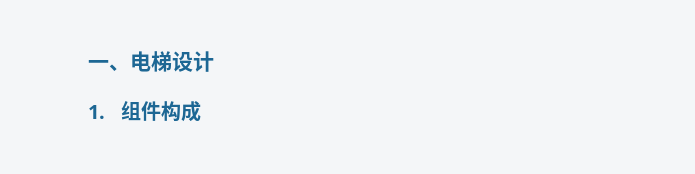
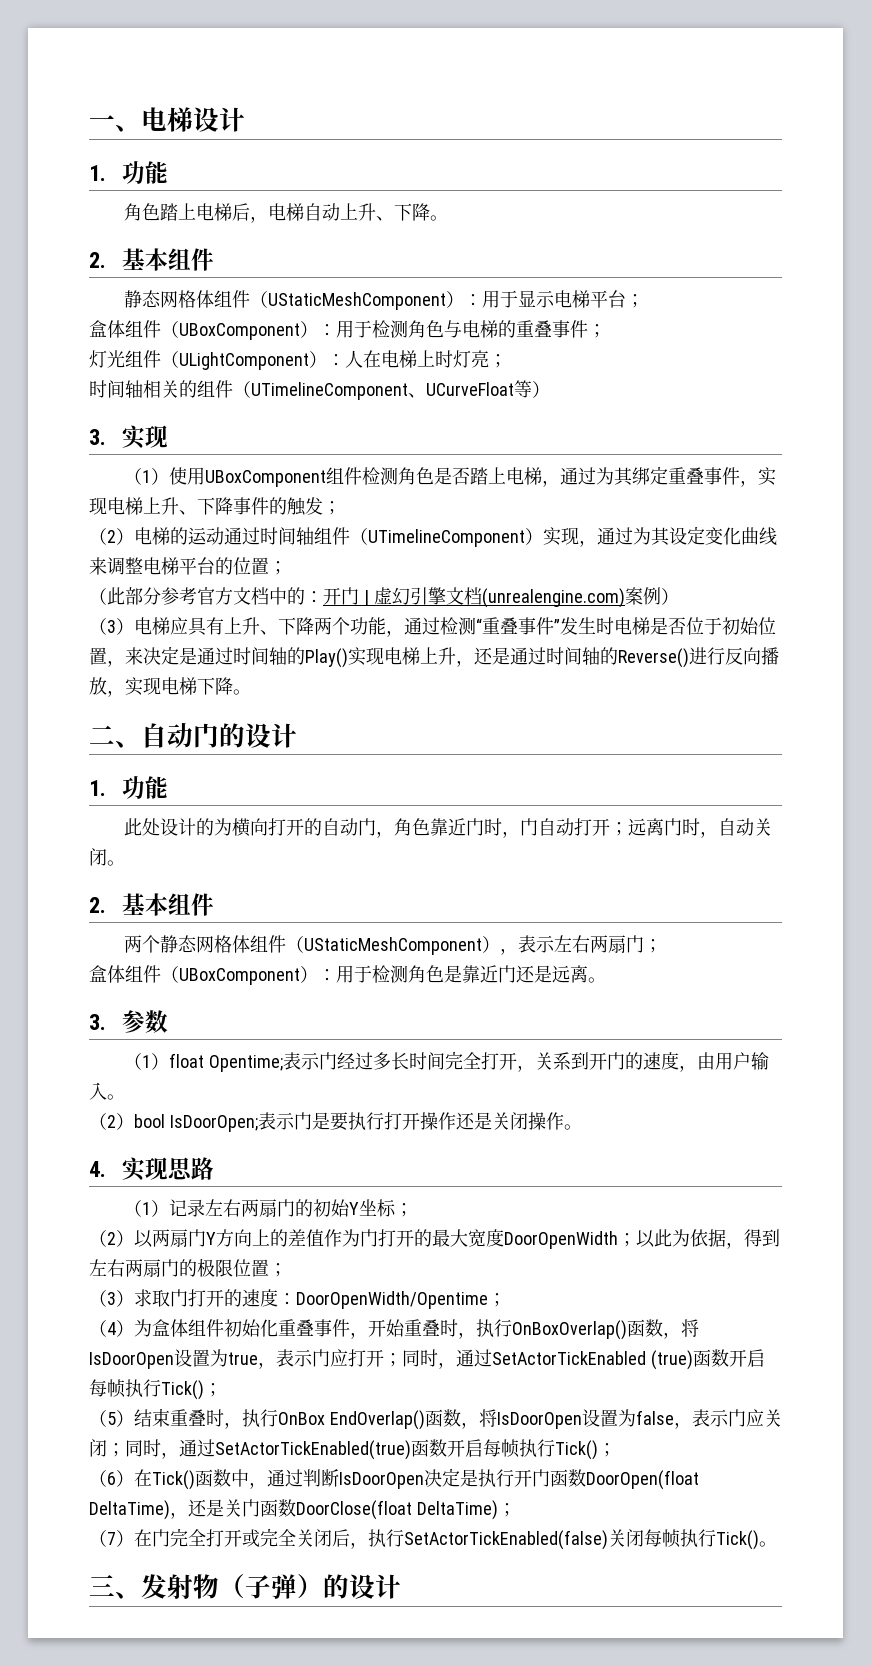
[121,100,202,122] 组件构成 -> [122,161,169,184] [123,203,448,223] [89,248,215,271] [123,290,644,310] [89,320,606,340] [89,350,507,370] [89,380,550,400] [89,425,169,449] [123,466,776,487] [89,497,341,516] [89,526,777,547] [89,557,287,575] [89,587,679,608] [89,617,776,637] [89,646,779,668] [89,677,251,697] [89,722,297,748] [89,776,169,799] [123,818,772,838] [89,848,125,866] [89,893,215,916] [123,935,662,955] [89,965,606,985] [89,1010,169,1033] [123,1051,769,1072] [89,1082,125,1100] [89,1112,582,1132] [89,1157,215,1181] [123,1199,413,1217] [89,1229,780,1249] [89,1258,287,1277] [89,1289,506,1309] [89,1319,699,1340] [89,1349,765,1370] [89,1379,222,1400] [89,1409,782,1430] [89,1439,616,1460] [89,1468,699,1490] [89,1499,516,1520] [89,1528,777,1550] [89,1574,401,1599] 功能 // 角色踏上电梯后，电梯自动上升、下降。 // 2.基本组件 // 静态网格体组件（UStaticMeshComponent）：用于显示电梯平台； // 盒体组件（UBoxComponent）：用于检测角色与电梯的重叠事件； // 灯光组件（ULightComponent）：人在电梯上时灯亮； // 时间轴相关的组件（UTimelineComponent、UCurveFloat等） // 3.实现 // （1）使用UBoxComponent组件检测角色是否踏上电梯，通过为其绑定重叠事件，实现电梯上升、下降事件的触发； // （2）电梯的运动通过时间轴组件（UTimelineComponent）实现，通过为其设定变化曲线来调整电梯平台的位置； // （此部分参考官方文档中的：开门 | 虚幻引擎文档(unrealengine.com)案例） // （3）电梯应具有上升、下降两个功能，通过检测“重叠事件”发生时电梯是否位于初始位置，来决定是通过时间轴的Play()实现电梯上升，还是通过时间轴的Reverse()进行反向播放，实现电梯下降。 // 二、自动门的设计 // 1.功能 // 此处设计的为横向打开的自动门，角色靠近门时，门自动打开；远离门时，自动关闭。 // 2.基本组件 // 两个静态网格体组件（UStaticMeshComponent），表示左右两扇门； // 盒体组件（UBoxComponent）：用于检测角色是靠近门还是远离。 // 3.参数 // （1）float Opentime;表示门经过多长时间完全打开，关系到开门的速度，由用户输入。 // （2）bool IsDoorOpen;表示门是要执行打开操作还是关闭操作。 // 4.实现思路 // （1）记录左右两扇门的初始Y坐标； // （2）以两扇门Y方向上的差值作为门打开的最大宽度DoorOpenWidth；以此为依据，得到左右两扇门的极限位置； // （3）求取门打开的速度：DoorOpenWidth/Opentime； // （4）为盒体组件初始化重叠事件，开始重叠时，执行OnBoxOverlap()函数，将IsDoorOpen设置为true，表示门应打开；同时，通过SetActorTickEnabled (true)函数开启每帧执行Tick()； // （5）结束重叠时，执行OnBox EndOverlap()函数，将IsDoorOpen设置为false，表示门应关闭；同时，通过SetActorTickEnabled(true)函数开启每帧执行Tick()； // （6）在Tick()函数中，通过判断IsDoorOpen决定是执行开门函数DoorOpen(float DeltaTime)，还是关门函数DoorClose(float DeltaTime)； // （7）在门完全打开或完全关闭后，执行SetActorTickEnabled(false)关闭每帧执行Tick()。 // 三、发射物（子弹）的设计

